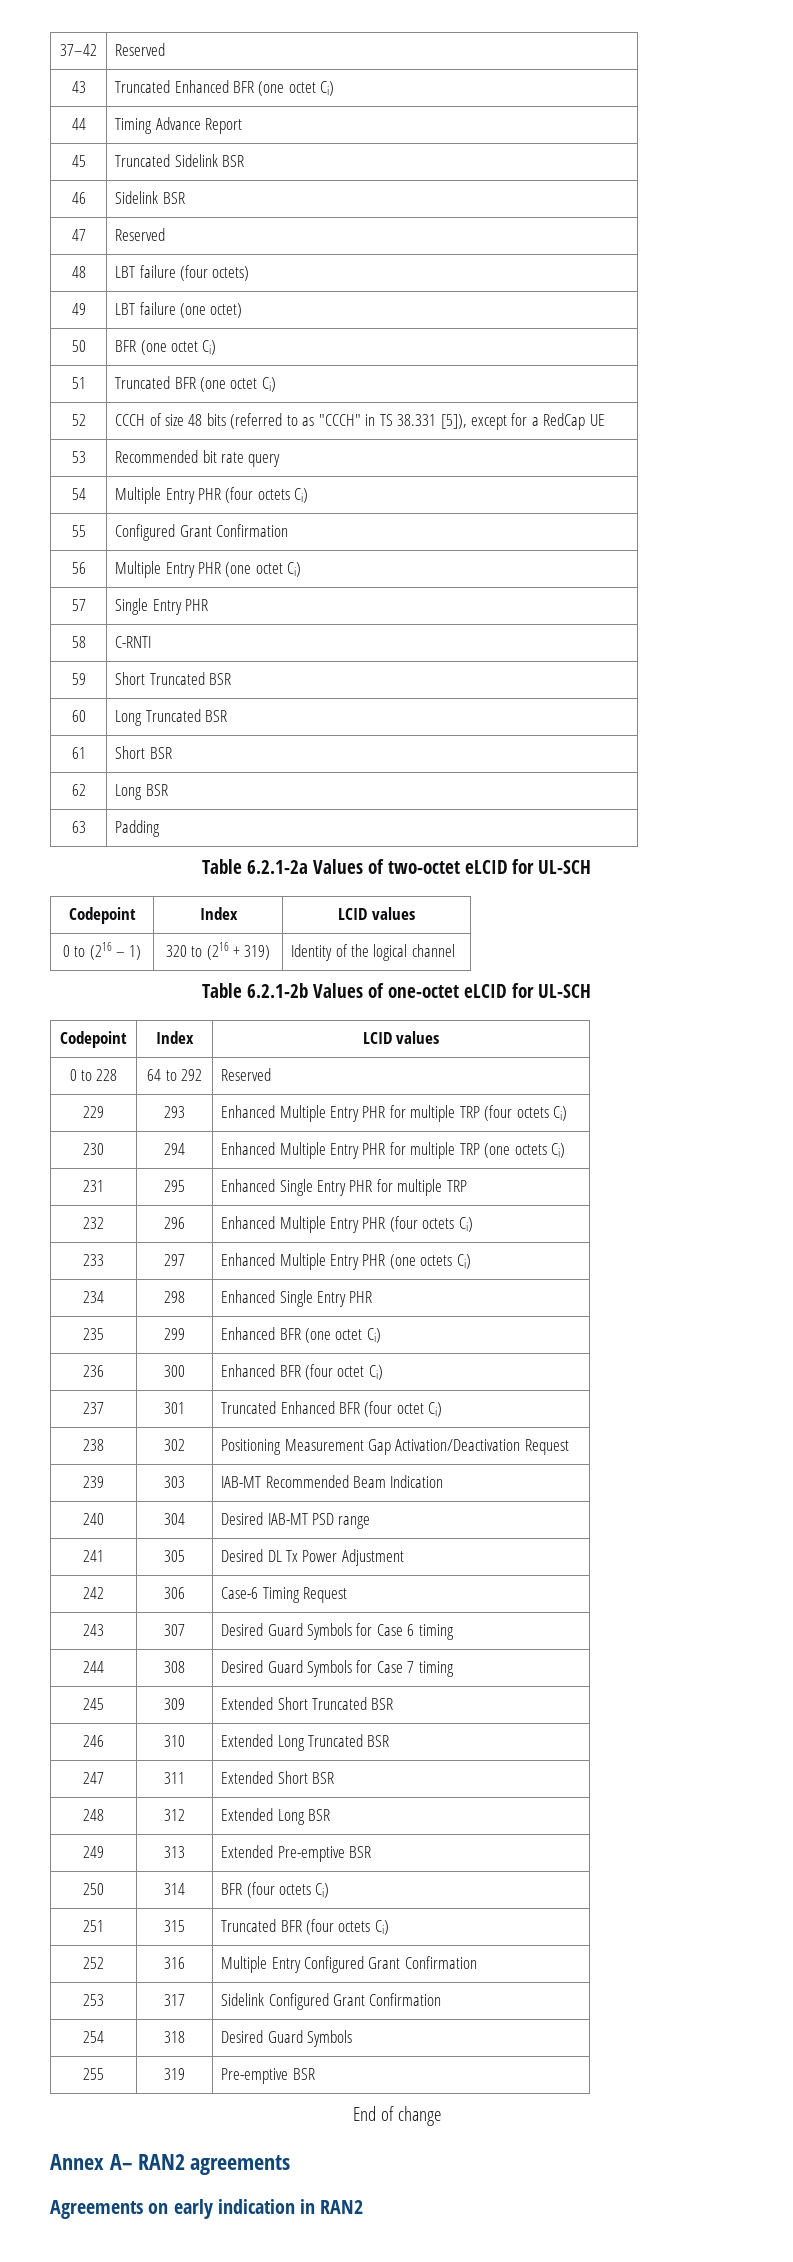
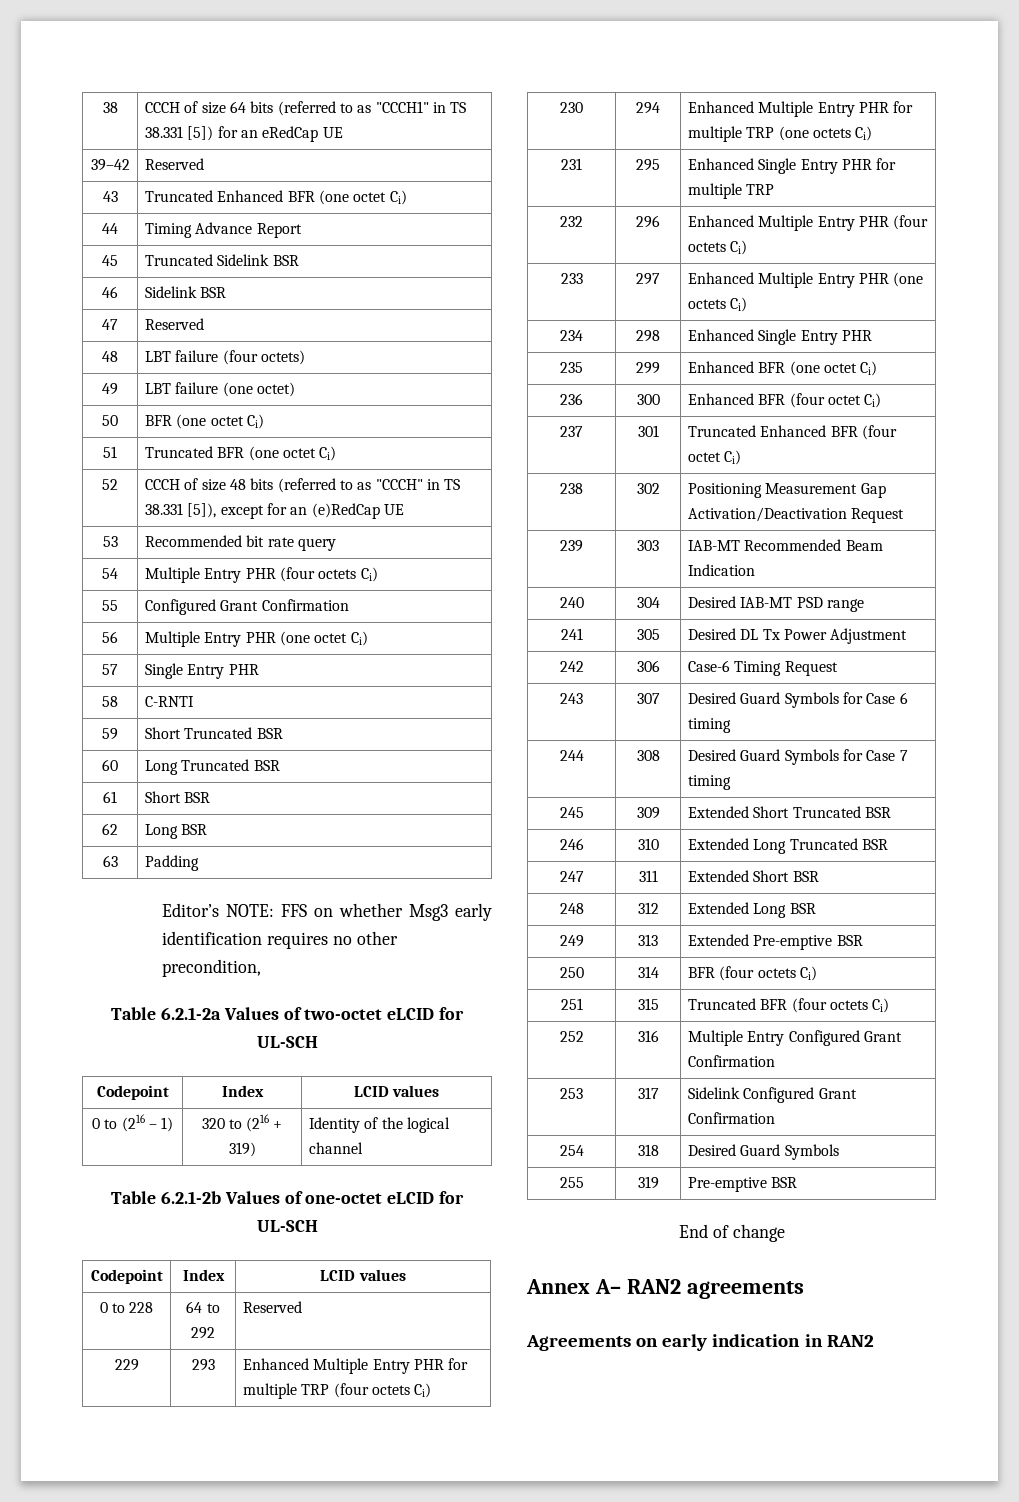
[60,44,97,56] 37–42 -> [102,102,118,113] [144,101,467,116] [144,126,343,142] [90,159,130,171] 38 | CCCH of size 64 bits (referred to as "CCCH1" in TS 38.331 [5]) for an eRedCap UE // 39–42
[531,413,586,430] a RedCap -> [290,503,380,519] an (e)RedCap
(161, 828) none -> [162,903,492,921] [162,931,398,949] [162,959,262,977] // Editor’s NOTE: FFS on whether Msg3 early identification requires no other precondition,

